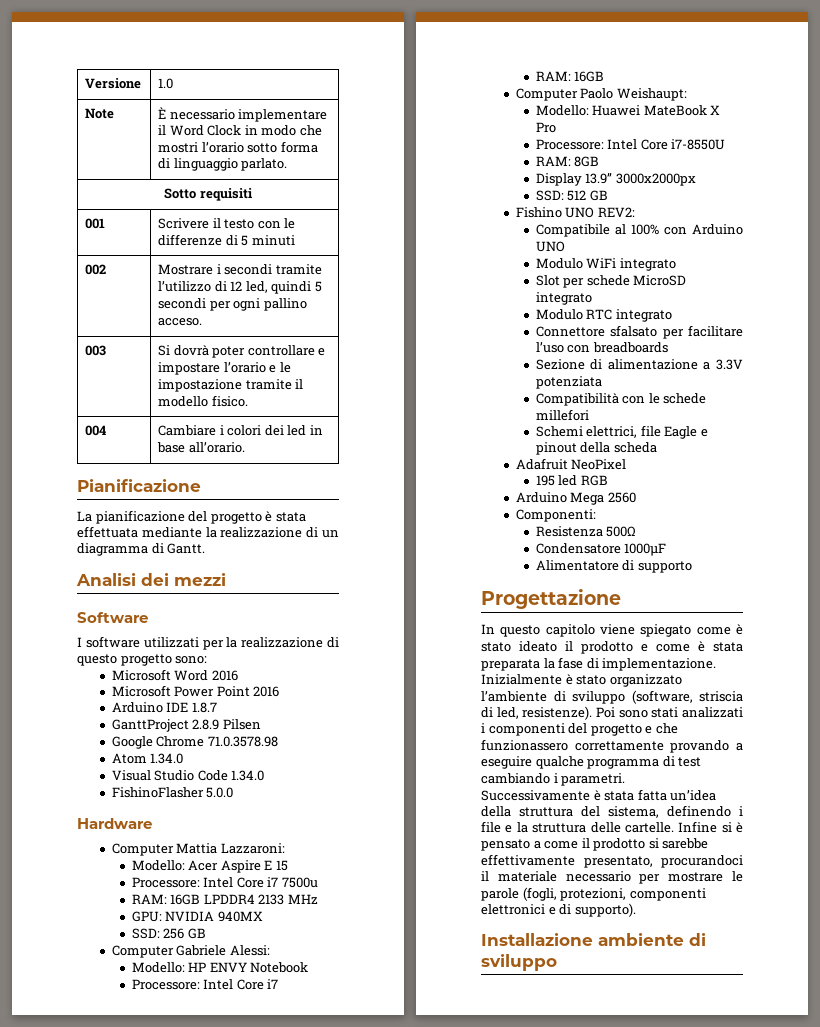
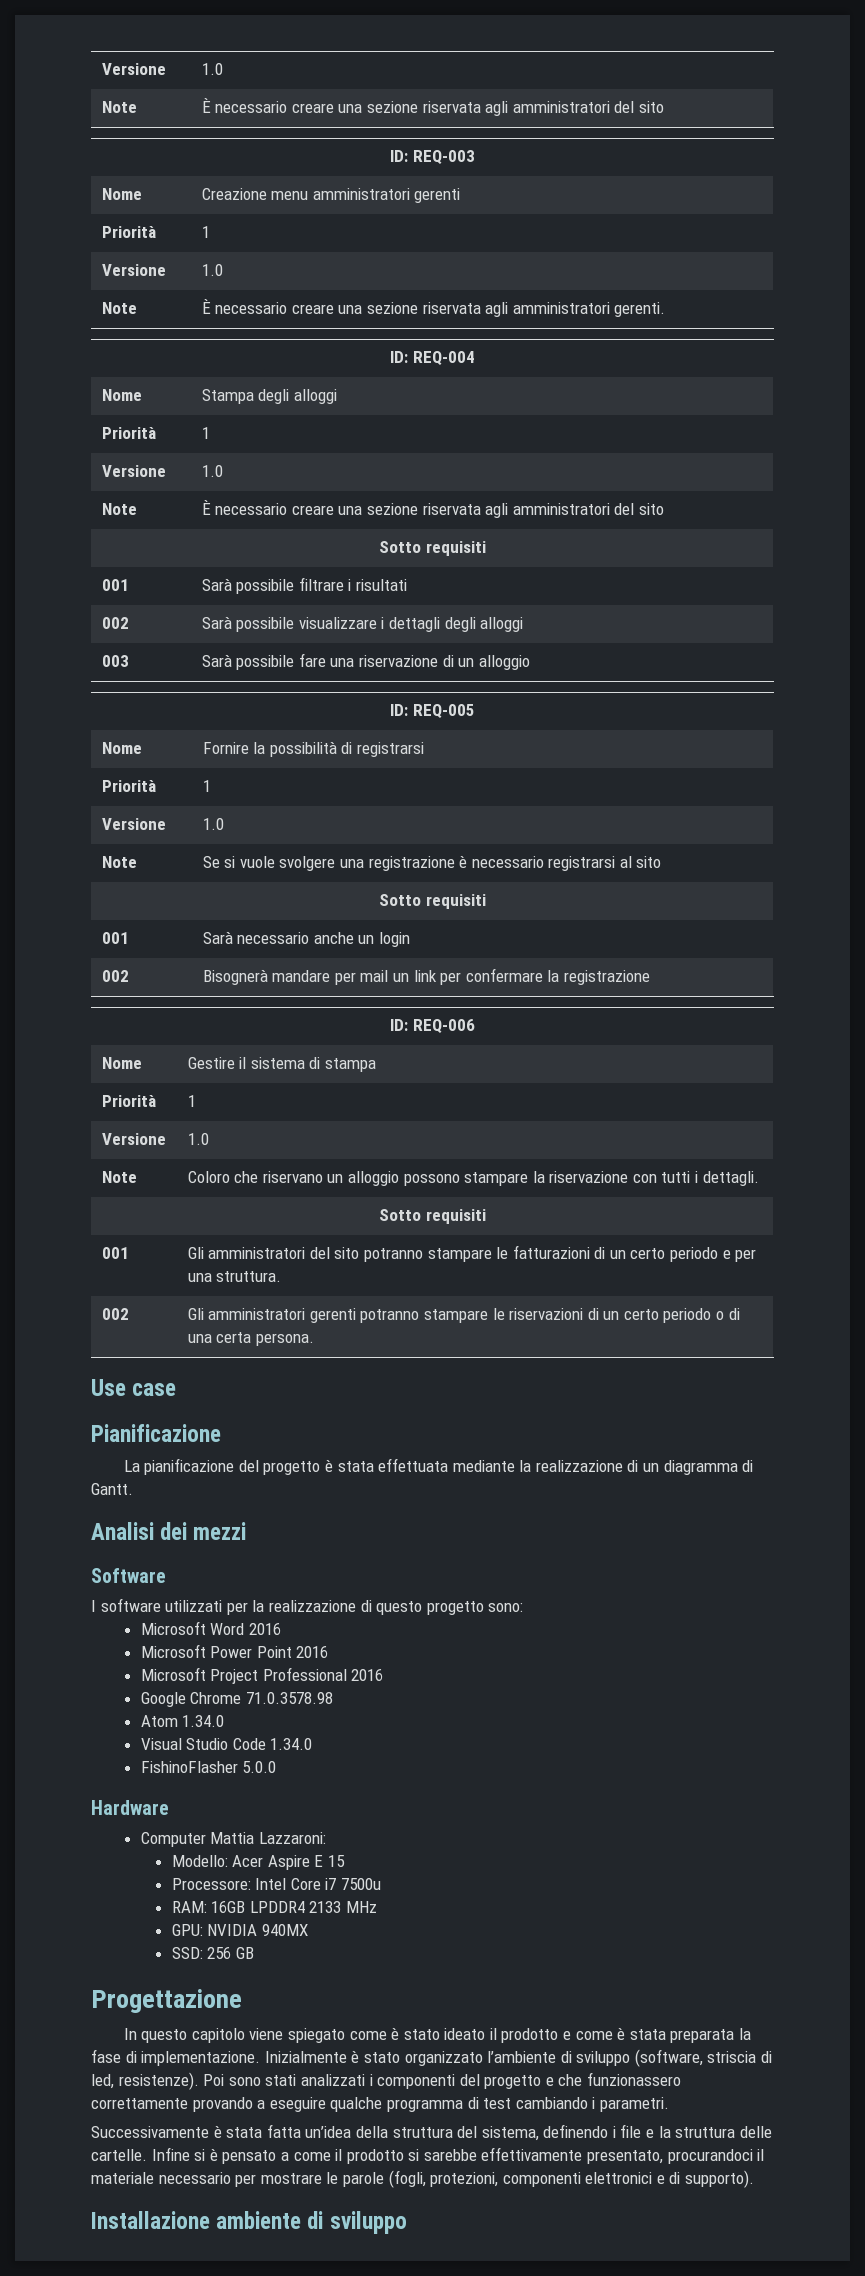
[85,78,142,89] [158,78,174,89] [85,108,115,119] [158,107,328,122] [158,125,322,136] [158,141,318,153] [158,158,288,171] [164,188,252,201] [85,218,106,229] [158,218,296,229] [158,234,295,246] [85,264,107,275] [158,264,322,275] [158,281,322,294] [158,298,307,311] [158,318,203,326] [85,345,107,356] [158,345,326,358] [158,362,291,375] [158,379,304,392] [158,395,248,407] [85,425,107,436] [158,425,323,436] [157,442,245,453] Versione | 1.0 // Note | È necessario implementare il Word Clock in modo che mostri l’orario sotto forma di linguaggio parlato. // Sotto requisiti // 001 | Scrivere il testo con le differenze di 5 minuti // 002 | Mostrare i secondi tramite l’utilizzo di 12 led, quindi 5 secondi per ogni pallino acceso. // 003 | Si dovrà poter controllare e impostare l’orario e le impostazione tramite il modello fisico. // 004 | Cambiare i colori dei led in base all’orario. -> [101,63,166,75] [201,63,223,75] [101,101,137,113] [201,98,664,116] [390,150,475,164] [101,188,142,200] [201,188,461,203] [101,226,156,238] [201,226,210,238] [101,264,166,276] [201,264,223,276] [101,302,137,314] [201,299,666,317] [390,351,475,365] [101,389,142,401] [201,389,337,404] [101,427,156,439] [201,427,210,439] [101,465,166,477] [201,465,223,477] [101,503,137,515] [201,500,664,518] [379,541,486,556] [101,579,129,591] [201,577,407,594] [101,617,129,629] [201,616,524,632] [101,655,129,667] [201,653,530,670] [390,704,475,718] [101,742,142,754] [202,741,424,757] [101,780,156,792] [202,780,211,792] [101,818,166,830] [202,818,224,830] [101,856,137,868] [202,855,662,871] [379,894,486,909] [101,932,129,944] [202,931,410,947] [101,970,129,982] [202,968,650,985] [390,1019,475,1033] [101,1057,142,1069] [187,1057,376,1072] [101,1095,156,1107] [187,1095,196,1107] [101,1133,166,1145] [187,1133,209,1145] [101,1171,137,1183] [187,1171,759,1186] [379,1209,486,1224] [101,1247,129,1259] [187,1245,757,1262] [187,1271,282,1282] [101,1308,129,1320] [187,1308,740,1323] [187,1332,314,1346] [91,1379,177,1396] Versione | 1.0 // Note | È necessario creare una sezione riservata agli amministratori del sito // ID: REQ-003 // Nome | Creazione menu amministratori gerenti // Priorità | 1 // Versione | 1.0 // Note | È necessario creare una sezione riservata agli amministratori gerenti. // ID: REQ-004 // Nome | Stampa degli alloggi // Priorità | 1 // Versione | 1.0 // Note | È necessario creare una sezione riservata agli amministratori del sito // Sotto requisiti // 001 | Sarà possibile filtrare i risultati // 002 | Sarà possibile visualizzare i dettagli degli alloggi // 003 | Sarà possibile fare una riservazione di un alloggio // ID: REQ-005 // Nome | Fornire la possibilità di registrarsi // Priorità | 1 // Versione | 1.0 // Note | Se si vuole svolgere una registrazione è necessario registrarsi al sito // Sotto requisiti // 001 | Sarà necessario anche un login // 002 | Bisognerà mandare per mail un link per confermare la registrazione // ID: REQ-006 // Nome | Gestire il sistema di stampa // Priorità | 1 // Versione | 1.0 // Note | Coloro che riservano un alloggio possono stampare la riservazione con tutti i dettagli. // Sotto requisiti // 001 | Gli amministratori del sito potranno stampare le fatturazioni di un certo periodo e per una struttura. // 002 | Gli amministratori gerenti potranno stampare le riservazioni di un certo periodo o di una certa persona. // Use case
[111,702,217,713] [111,719,261,732] Arduino IDE 1.8.7 // GanttProject 2.8.9 Pilsen -> [140,1667,384,1684] Microsoft Project Professional 2016
[111,945,270,958] [131,962,309,973] [131,979,279,990] [535,71,605,82] [515,88,687,101] [535,105,721,116] [535,122,556,133] [535,139,726,150] [535,156,600,167] [535,173,696,186] [535,190,608,201] [515,207,635,218] [535,224,743,237] [535,241,565,252] [535,258,676,271] [535,275,687,288] [535,292,592,305] [535,309,672,322] [535,325,743,339] [535,342,668,353] [535,359,743,370] [535,376,602,389] [535,393,707,406] [535,409,589,421] [535,425,708,439] [535,442,657,455] [515,458,627,470] [535,475,608,486] [515,492,636,505] [515,509,596,522] [535,526,637,537] [535,543,667,556] [535,560,692,573] // Computer Gabriele Alessi: // Modello: HP ENVY Notebook // Processore: Intel Core i7 // RAM: 16GB // Computer Paolo Weishaupt: // Modello: Huawei MateBook X Pro // Processore: Intel Core i7-8550U // RAM: 8GB // Display 13.9” 3000x2000px // SSD: 512 GB // Fishino UNO REV2: // Compatibile al 100% con Arduino UNO // Modulo WiFi integrato // Slot per schede MicroSD integrato // Modulo RTC integrato // Connettore sfalsato per facilitare l’uso con breadboards // Sezione di alimentazione a 3.3V potenziata // Compatibilità con le schede millefori // Schemi elettrici, file Eagle e pinout della scheda // Adafruit NeoPixel // 195 led RGB // Arduino Mega 2560 // Componenti: // Resistenza 500Ω // Condensatore 1000µF // Alimentatore di supporto -> (254, 1953) none

